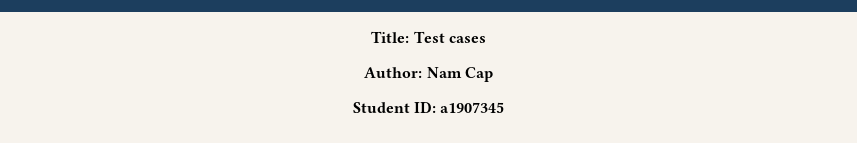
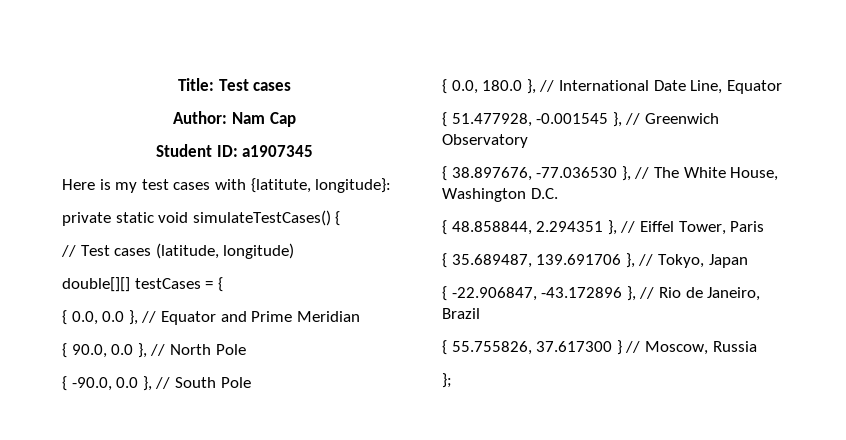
(505, 107) none -> [62,178,392,193] [62,210,341,226] [61,243,295,259] [62,277,223,292] [62,310,360,325] [62,343,246,358] [62,376,251,391] [442,79,782,94] [442,112,719,127] [442,134,528,148] [442,166,779,181] [442,188,558,202] [442,220,765,235] [442,253,748,268] [442,286,761,301] [442,308,480,319] [442,340,757,355] [442,373,452,388] // Here is my test cases with {latitute, longitude}: // private static void simulateTestCases() { // // Test cases (latitude, longitude) // double[][] testCases = { // { 0.0, 0.0 }, // Equator and Prime Meridian // { 90.0, 0.0 }, // North Pole // { -90.0, 0.0 }, // South Pole // { 0.0, 180.0 }, // International Date Line, Equator // { 51.477928, -0.001545 }, // Greenwich Observatory // { 38.897676, -77.036530 }, // The White House, Washington D.C. // { 48.858844, 2.294351 }, // Eiffel Tower, Paris // { 35.689487, 139.691706 }, // Tokyo, Japan // { -22.906847, -43.172896 }, // Rio de Janeiro, Brazil // { 55.755826, 37.617300 } // Moscow, Russia // };

